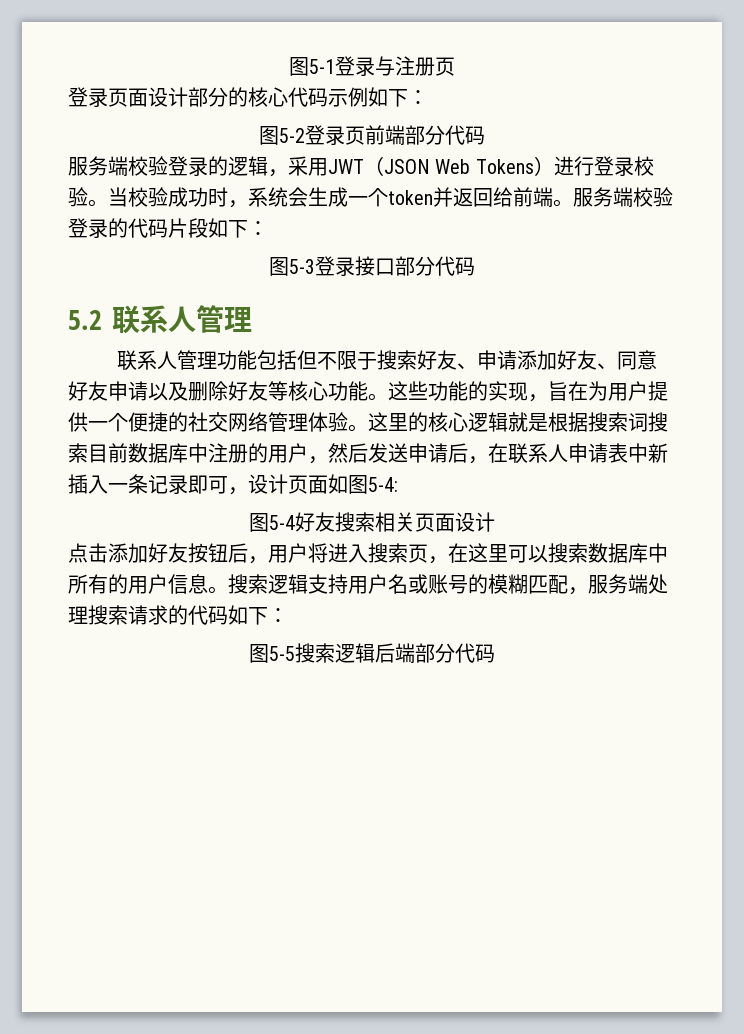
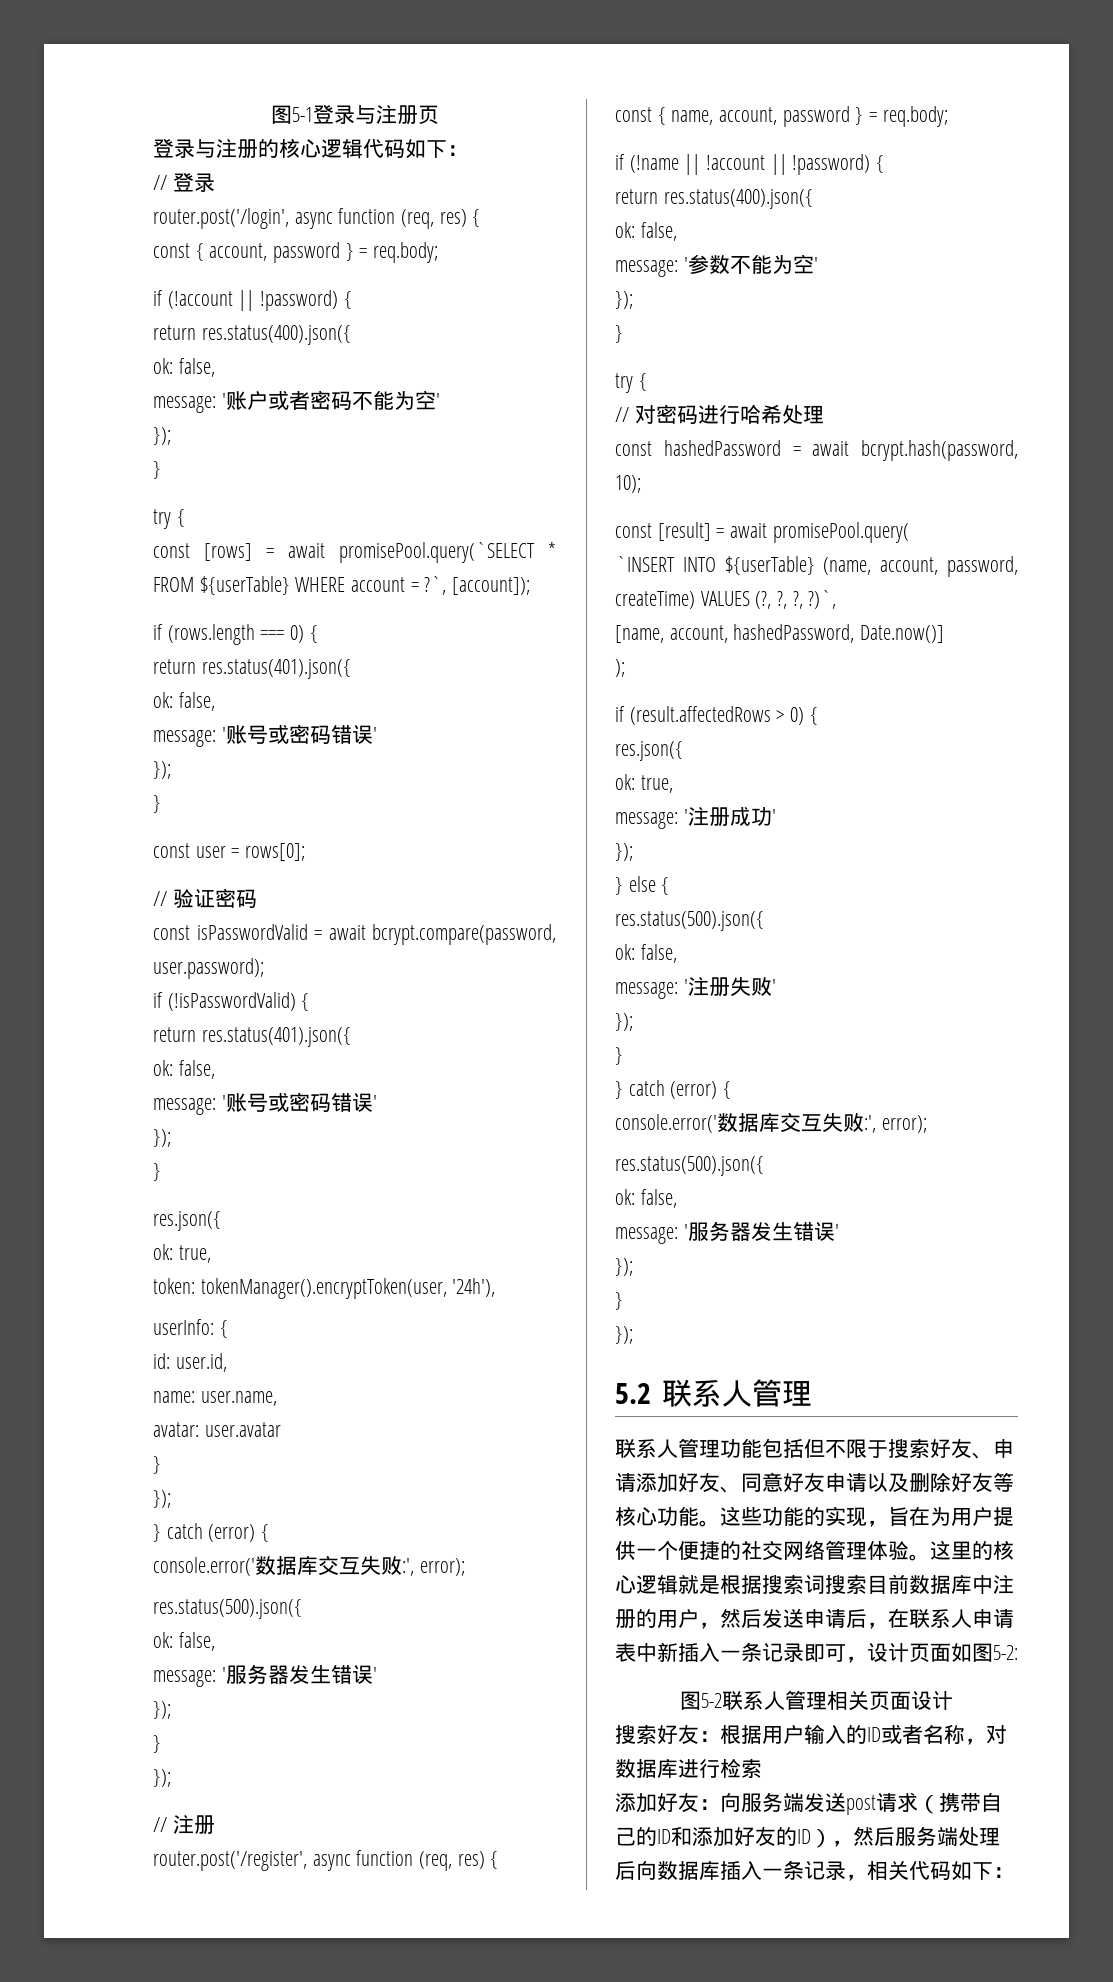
[108,87,428,107] [259,125,485,145] [68,156,654,177] [68,187,673,208] [68,218,268,238] [269,256,475,276] 页面设计部分的核心代码示例如下： // 图5-2登录页前端部分代码 // 服务端校验登录的逻辑，采用JWT（JSON Web Tokens）进行登录校验。当校验成功时，系统会生成一个token并返回给前端。服务端校验登录的代码片段如下： // 图5-3登录接口部分代码 -> [195,138,468,159] [153,173,215,192] [153,208,481,229] [153,242,439,263] [153,290,352,311] [153,325,351,345] [153,358,215,377] [153,390,440,413] [153,427,171,445] [153,461,161,479] [153,509,185,529] [153,542,556,563] [153,576,531,595] [153,624,318,645] [153,659,351,679] [153,692,215,711] [153,724,377,747] [153,761,171,779] [153,795,161,813] [153,843,306,861] [153,888,257,908] [153,924,556,945] [153,958,264,979] [153,992,310,1011] [153,1027,351,1047] [153,1060,215,1079] [153,1092,377,1115] [153,1129,171,1147] [153,1163,161,1181] [153,1211,221,1231] [153,1244,211,1263] [153,1278,496,1299] [153,1319,228,1338] [153,1353,227,1372] [153,1391,277,1406] [153,1422,281,1437] [153,1456,161,1474] [153,1490,171,1508] [153,1523,270,1542] [153,1555,465,1576] [153,1599,302,1619] [153,1632,215,1651] [153,1664,377,1687] [153,1701,171,1719] [153,1735,161,1753] [153,1769,171,1787] [153,1815,215,1834] [153,1850,499,1871] [615,106,948,127] [615,154,885,175] [615,189,813,209] [615,222,677,241] [615,254,818,277] [615,291,633,309] [615,325,623,343] [615,373,647,393] [615,404,824,424] [615,440,1018,461] [615,475,641,493] [615,522,909,543] [615,556,1018,577] [615,590,837,609] [615,624,945,643] [615,659,625,677] [615,706,818,725] [615,741,683,761] [615,774,673,793] [615,807,776,829] [615,843,633,861] [615,876,670,895] [615,911,764,931] [615,944,677,963] [615,977,776,999] [615,1013,633,1031] [615,1047,623,1065] [615,1080,732,1099] [615,1112,927,1133] [615,1156,764,1176] [615,1189,677,1208] [615,1221,839,1244] [615,1258,633,1276] [615,1292,623,1310] [615,1326,633,1344] 与注册的核心逻辑代码如下： // // 登录 // router.post('/login', async function (req, res) { // const { account, password } = req.body; // if (!account || !password) { // return res.status(400).json({ // ok: false, // message: '账户或者密码不能为空' // }); // } // try { // const [rows] = await promisePool.query(`SELECT * FROM ${userTable} WHERE account = ?`, [account]); // if (rows.length === 0) { // return res.status(401).json({ // ok: false, // message: '账号或密码错误' // }); // } // const user = rows[0]; // // 验证密码 // const isPasswordValid = await bcrypt.compare(password, user.password); // if (!isPasswordValid) { // return res.status(401).json({ // ok: false, // message: '账号或密码错误' // }); // } // res.json({ // ok: true, // token: tokenManager().encryptToken(user, '24h'), // userInfo: { // id: user.id, // name: user.name, // avatar: user.avatar // } // }); // } catch (error) { // console.error('数据库交互失败:', error); // res.status(500).json({ // ok: false, // message: '服务器发生错误' // }); // } // }); // // 注册 // router.post('/register', async function (req, res) { // const { name, account, password } = req.body; // if (!name || !account || !password) { // return res.status(400).json({ // ok: false, // message: '参数不能为空' // }); // } // try { // // 对密码进行哈希处理 // const hashedPassword = await bcrypt.hash(password, 10); // const [result] = await promisePool.query( // `INSERT INTO ${userTable} (name, account, password, createTime) VALUES (?, ?, ?, ?)`, // [name, account, hashedPassword, Date.now()] // ); // if (result.affectedRows > 0) { // res.json({ // ok: true, // message: '注册成功' // }); // } else { // res.status(500).json({ // ok: false, // message: '注册失败' // }); // } // } catch (error) { // console.error('数据库交互失败:', error); // res.status(500).json({ // ok: false, // message: '服务器发生错误' // }); // } // });
[368,477,398,492] [249,512,375,532] 5-4: // 图5-4好友搜索 -> [993,1645,1018,1660] [680,1690,827,1710] 5-2: // 图5-2联系人管理
[68,543,668,564] [68,574,668,595] [68,605,288,625] [249,643,495,663] 点击添加好友按钮后，用户将进入搜索页，在这里可以搜索数据库中所有的用户信息。搜索逻辑支持用户名或账号的模糊匹配，服务端处理搜索请求的代码如下： // 图5-5搜索逻辑后端部分代码 -> [615,1724,1007,1745] [615,1758,762,1779] [615,1792,1002,1815] [615,1826,1000,1848] [615,1860,1014,1881] 搜索好友：根据用户输入的ID或者名称，对数据库进行检索 // 添加好友：向服务端发送post请求（携带自己的ID和添加好友的ID），然后服务端处理后向数据库插入一条记录，相关代码如下：

